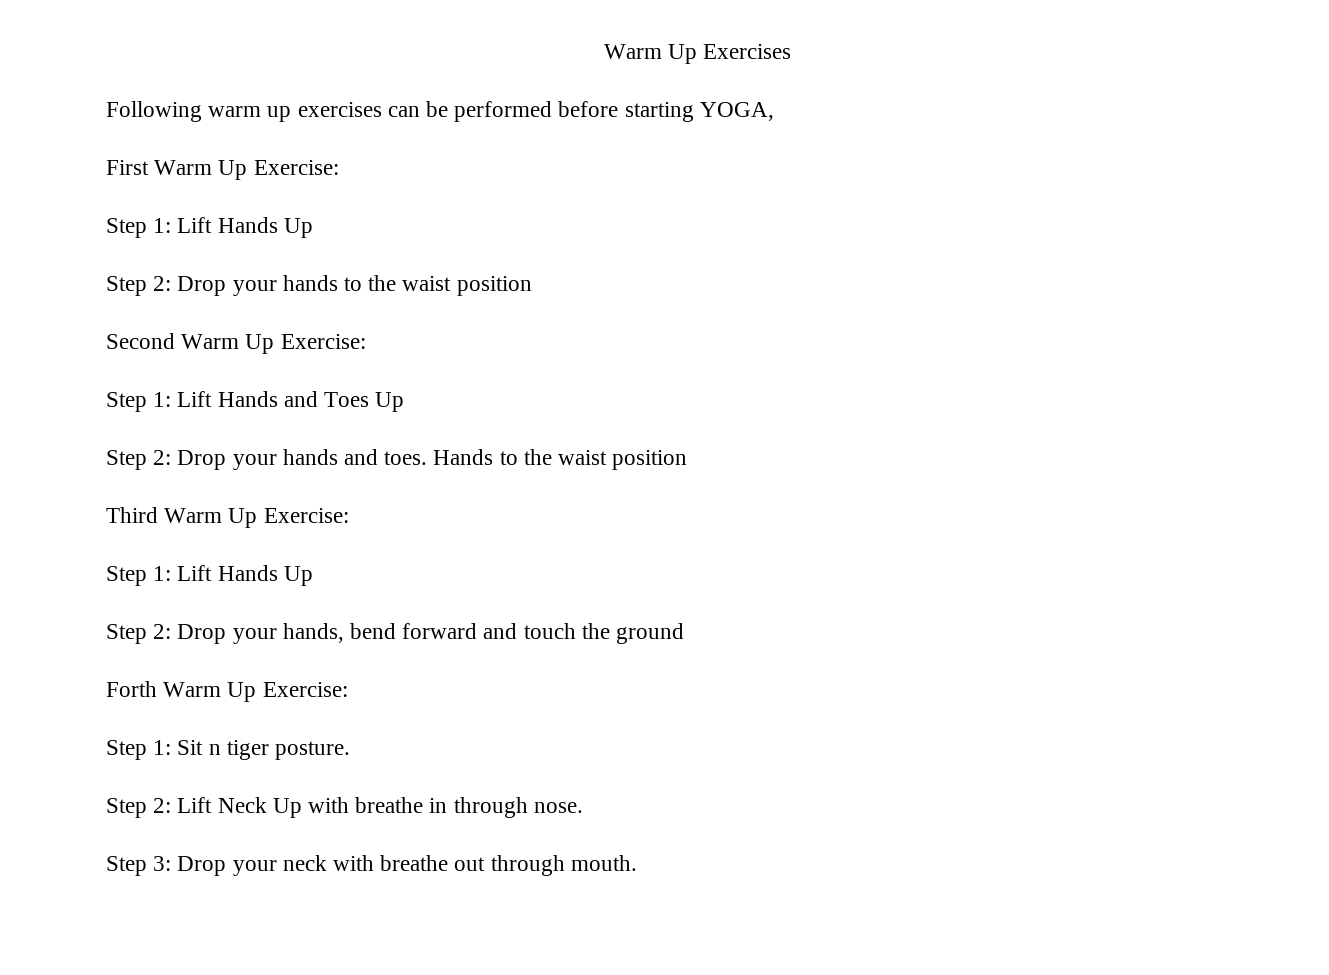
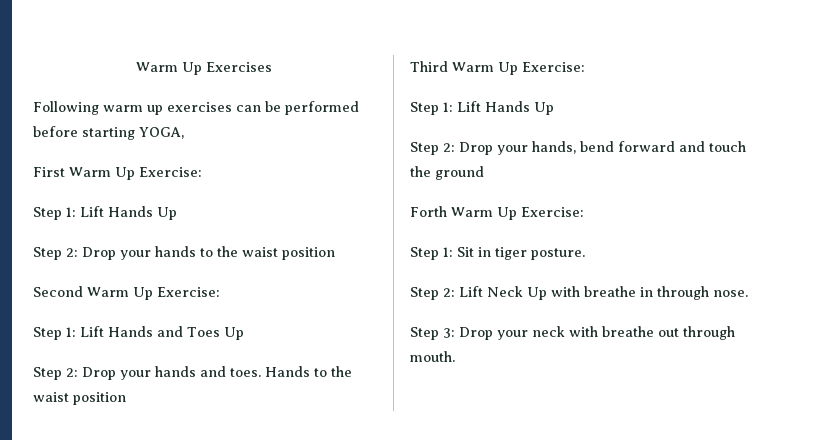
[208,744,221,755] n -> [478,247,491,257] in

